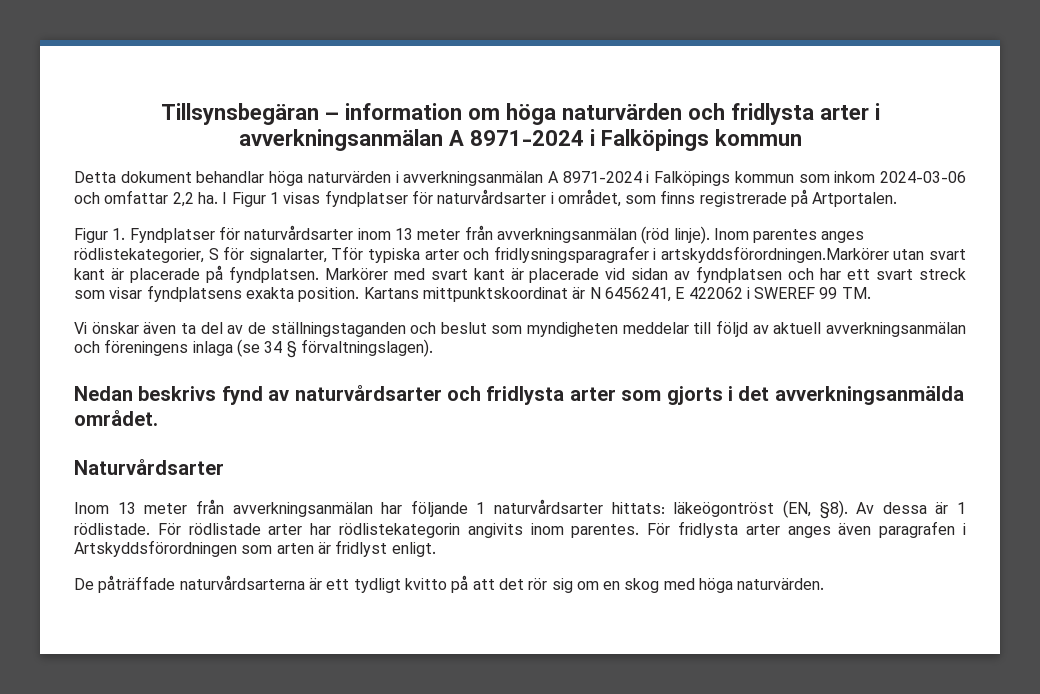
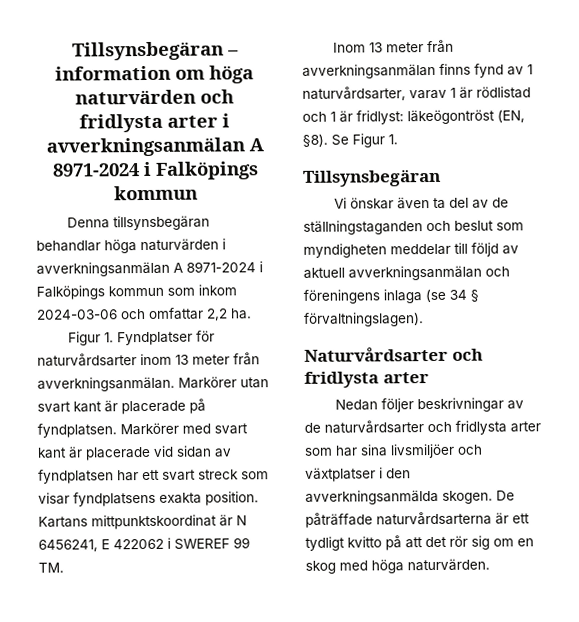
[74,171,192,183] Detta dokument -> [66,215,210,231] Denna tillsynsbegäran
[222,189,898,207] I Figur 1 visas fyndplatser för naturvårdsarter i området, som finns registrerade på Artportalen. -> (252, 314) none
[496,226,865,244] [74,246,889,263] avverkningsanmälan (röd linje). Inom parentes anges rödlistekategorier, S för signalarter, Tför typiska arter och fridlysningsparagrafer i artskyddsförordningen.Markörer -> [37,376,237,392] avverkningsanmälan. Markörer
[788,268,815,280] och -> (114, 476) none
(871, 293) none -> [332,39,454,54] [302,63,533,79] [302,86,531,101] [302,109,525,125] [302,133,398,148] [303,168,441,187] // Inom 13 meter från avverkningsanmälan finns fynd av 1 naturvårdsarter, varav 1 är rödlistad och 1 är fridlyst: läkeögontröst (EN, §8). Se Figur 1. // Tillsynsbegäran
[74,386,290,405] Nedan beskrivs fynd av -> [304,346,483,362] [304,371,429,388] [334,397,524,413] [304,422,321,433] Naturvårdsarter och fridlysta arter // Nedan följer beskrivningar av de
[666,386,964,405] [74,410,158,426] [74,459,224,475] [74,499,966,519] [74,521,966,538] [74,540,436,557] gjorts i det avverkningsanmälda området. // Naturvårdsarter // Inom 13 meter från avverkningsanmälan har följande 1 naturvårdsarter hittats: läkeögontröst (EN, §8). Av dessa är 1 rödlistade. För rödlistade arter har rödlistekategorin angivits inom parentes. För fridlysta arter anges även paragrafen i Artskyddsförordningen som arten är fridlyst enligt. // -> [335,443,483,459] [305,467,411,482] [305,489,493,505] har sina livsmiljöer och växtplatser i den avverkningsanmälda skogen.

